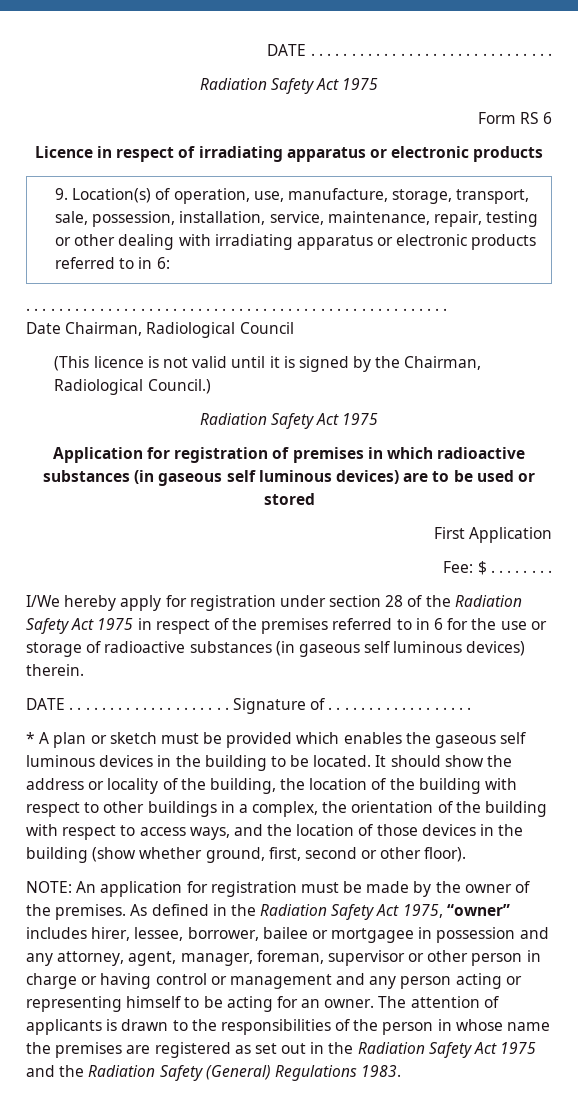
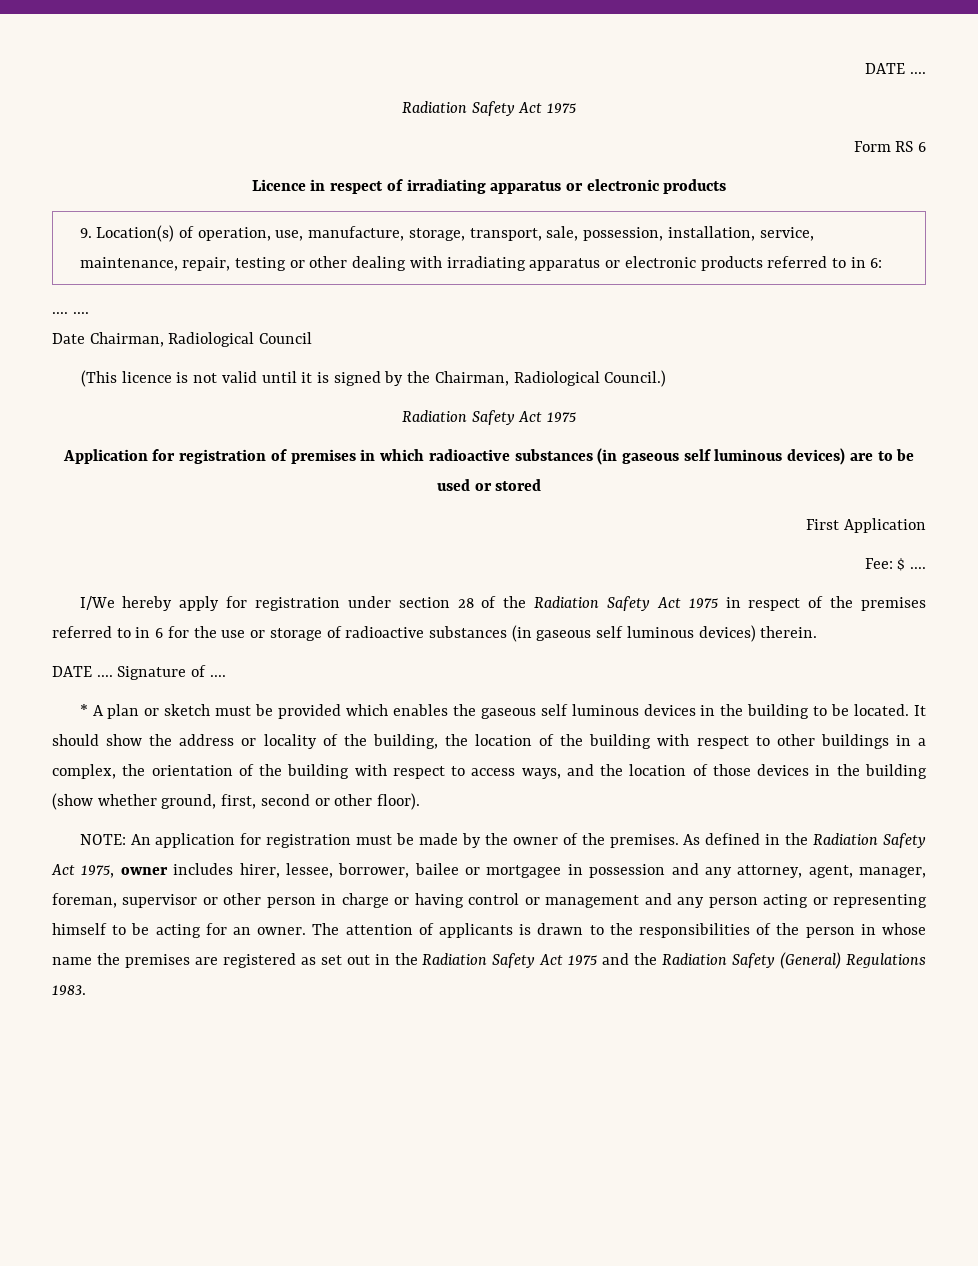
[267,44,552,56] DATE . . . . . . . . . . . . . . . . . . . . . . . . . . . . . . -> [865,63,926,74] DATE ....
[26,308,448,311] . . . . . . . . . . . . . . . . . . . . . . . . . . . . . . . . . . . . . . . . . . . . . . . . . . . . -> [52,312,89,314] .... ....
[490,570,552,573] . . . . . . . . -> [910,567,926,569] ....
[69,698,472,714] . . . . . . . . . . . . . . . . . . . . Signature of . . . . . . . . . . . . . . . . . . -> [96,665,226,680] .... Signature of ....
[446,904,510,916] “owner” -> [120,867,168,875] owner

